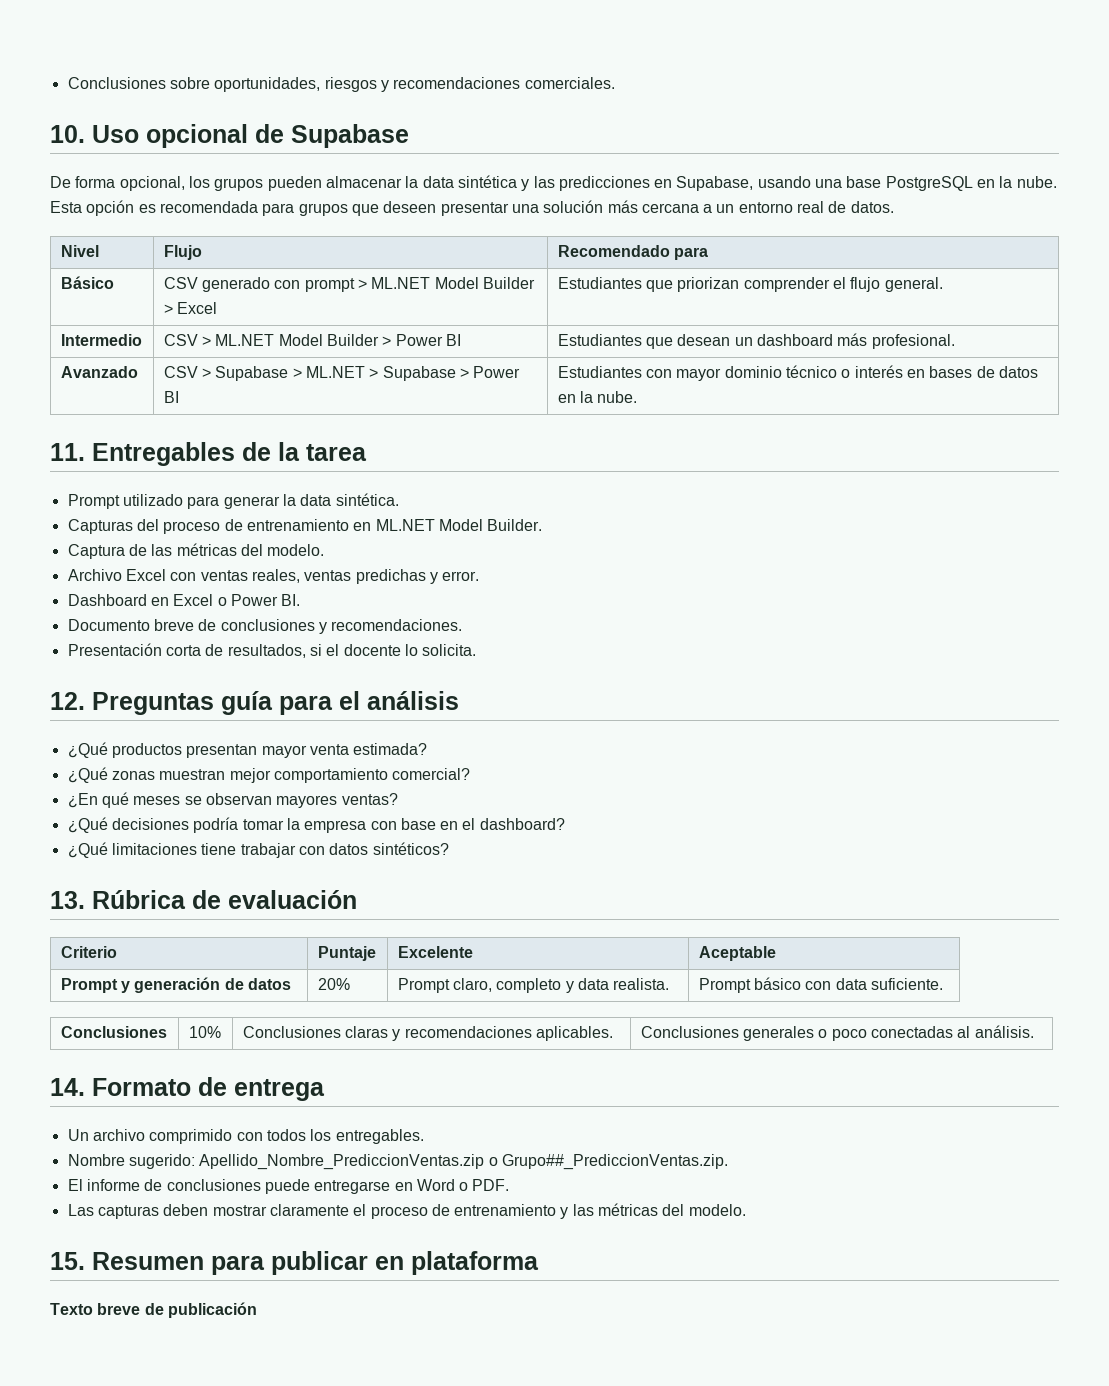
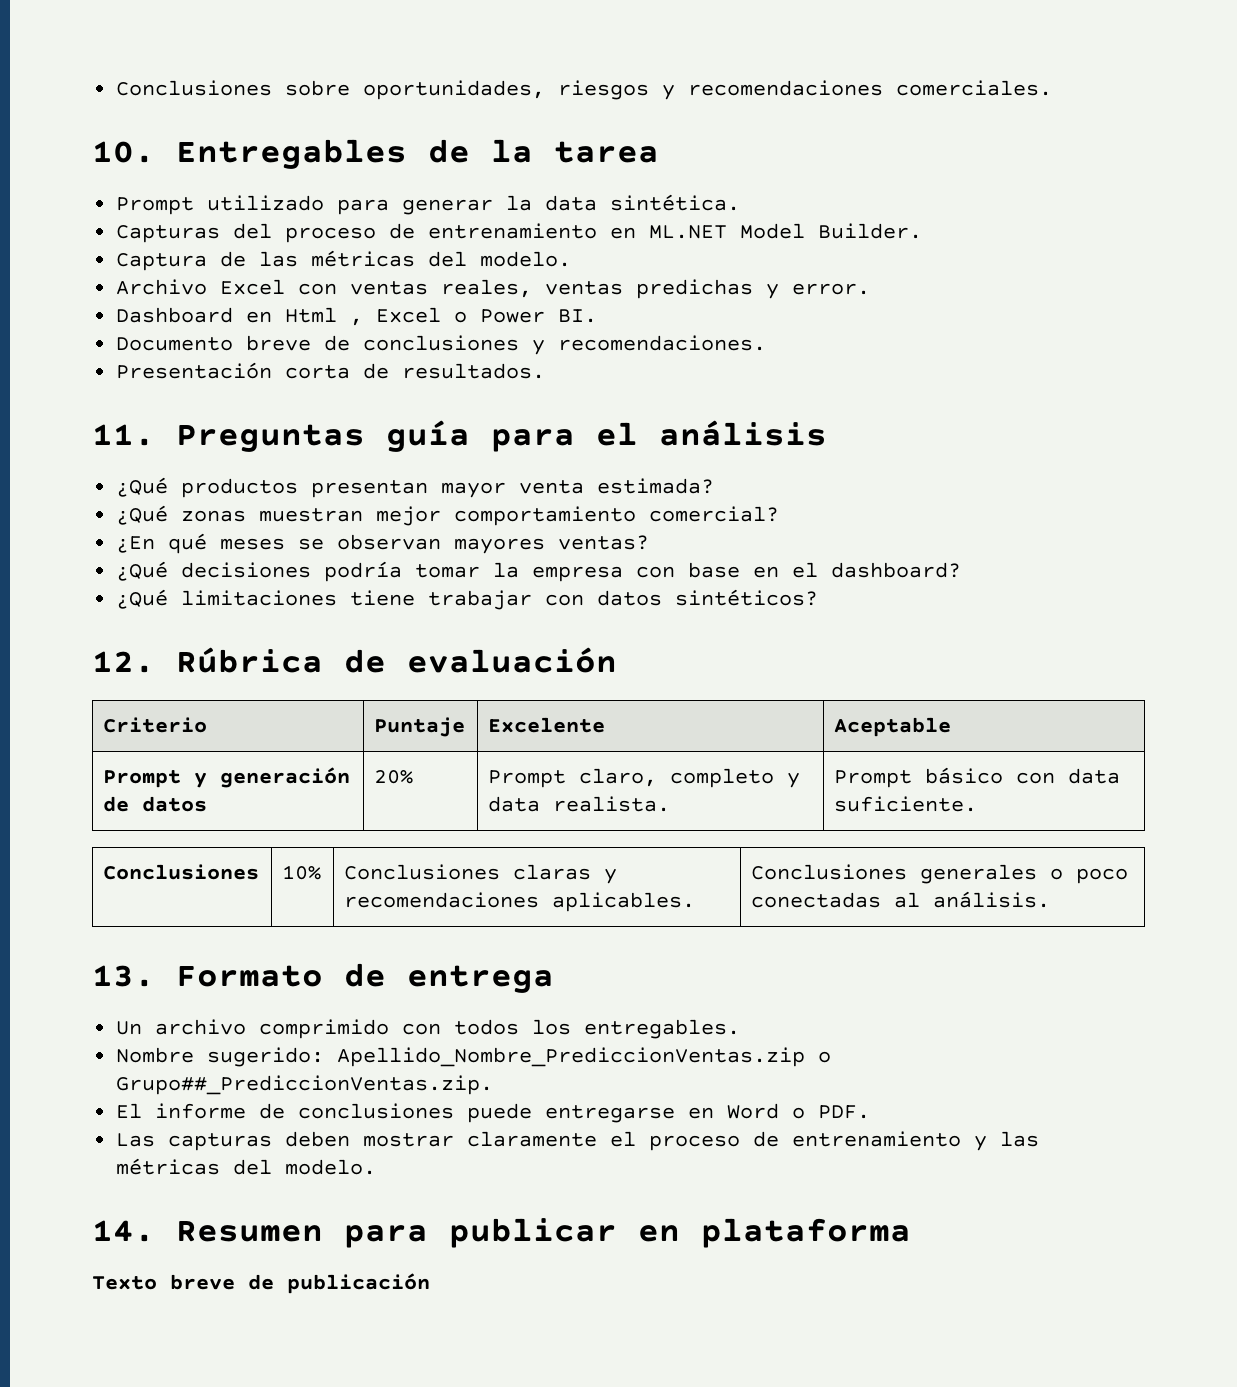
[92,124,409,148] [50,175,1057,191] [50,200,894,216] [60,245,99,257] [163,245,202,260] [557,245,708,260] [60,276,114,289] [163,277,535,292] [163,302,217,314] [557,277,943,292] [60,334,142,346] [163,334,461,346] [557,333,955,349] [60,366,138,378] [163,366,521,381] [163,391,179,403] [557,365,1038,381] [557,391,638,403] [50,443,85,461] Uso opcional de Supabase // De forma opcional, los grupos pueden almacenar la data sintética y las predicciones en Supabase, usando una base PostgreSQL en la nube. Esta opción es recomendada para grupos que deseen presentar una solución más cercana a un entorno real de datos. // Nivel | Flujo | Recomendado para // Básico | CSV generado con prompt > ML.NET Model Builder > Excel | Estudiantes que priorizan comprender el flujo general. // Intermedio | CSV > ML.NET Model Builder > Power BI | Estudiantes que desean un dashboard más profesional. // Avanzado | CSV > Supabase > ML.NET > Supabase > Power BI | Estudiantes con mayor dominio técnico o interés en bases de datos en la nube. // 11. -> (155, 152) none
(169, 601) none -> [285,307,364,326] Html ,
[227,644,477,658] [50,692,85,710] resultados, si el docente lo solicita. // 12. -> [402,363,546,379] [92,424,155,446] resultados. // 11.
[50,891,85,909] 13. -> [92,651,155,673] 12.
[50,1078,85,1096] 14. -> [92,965,155,987] 13.
[50,1252,85,1270] 15. -> [92,1220,155,1242] 14.

